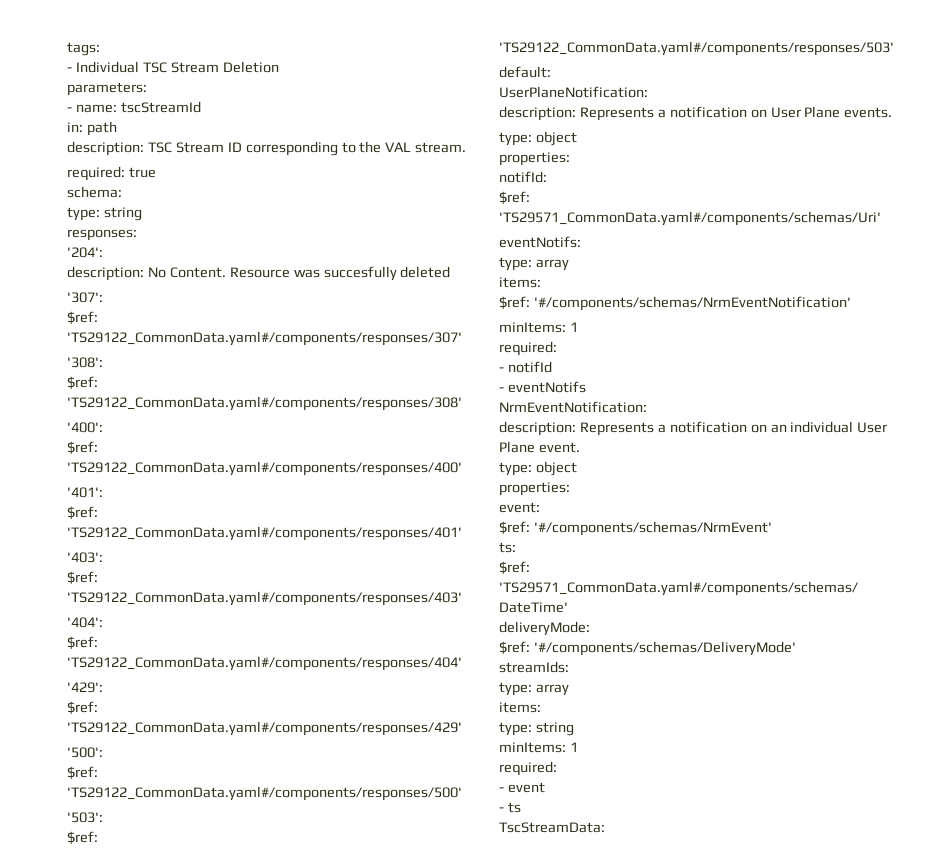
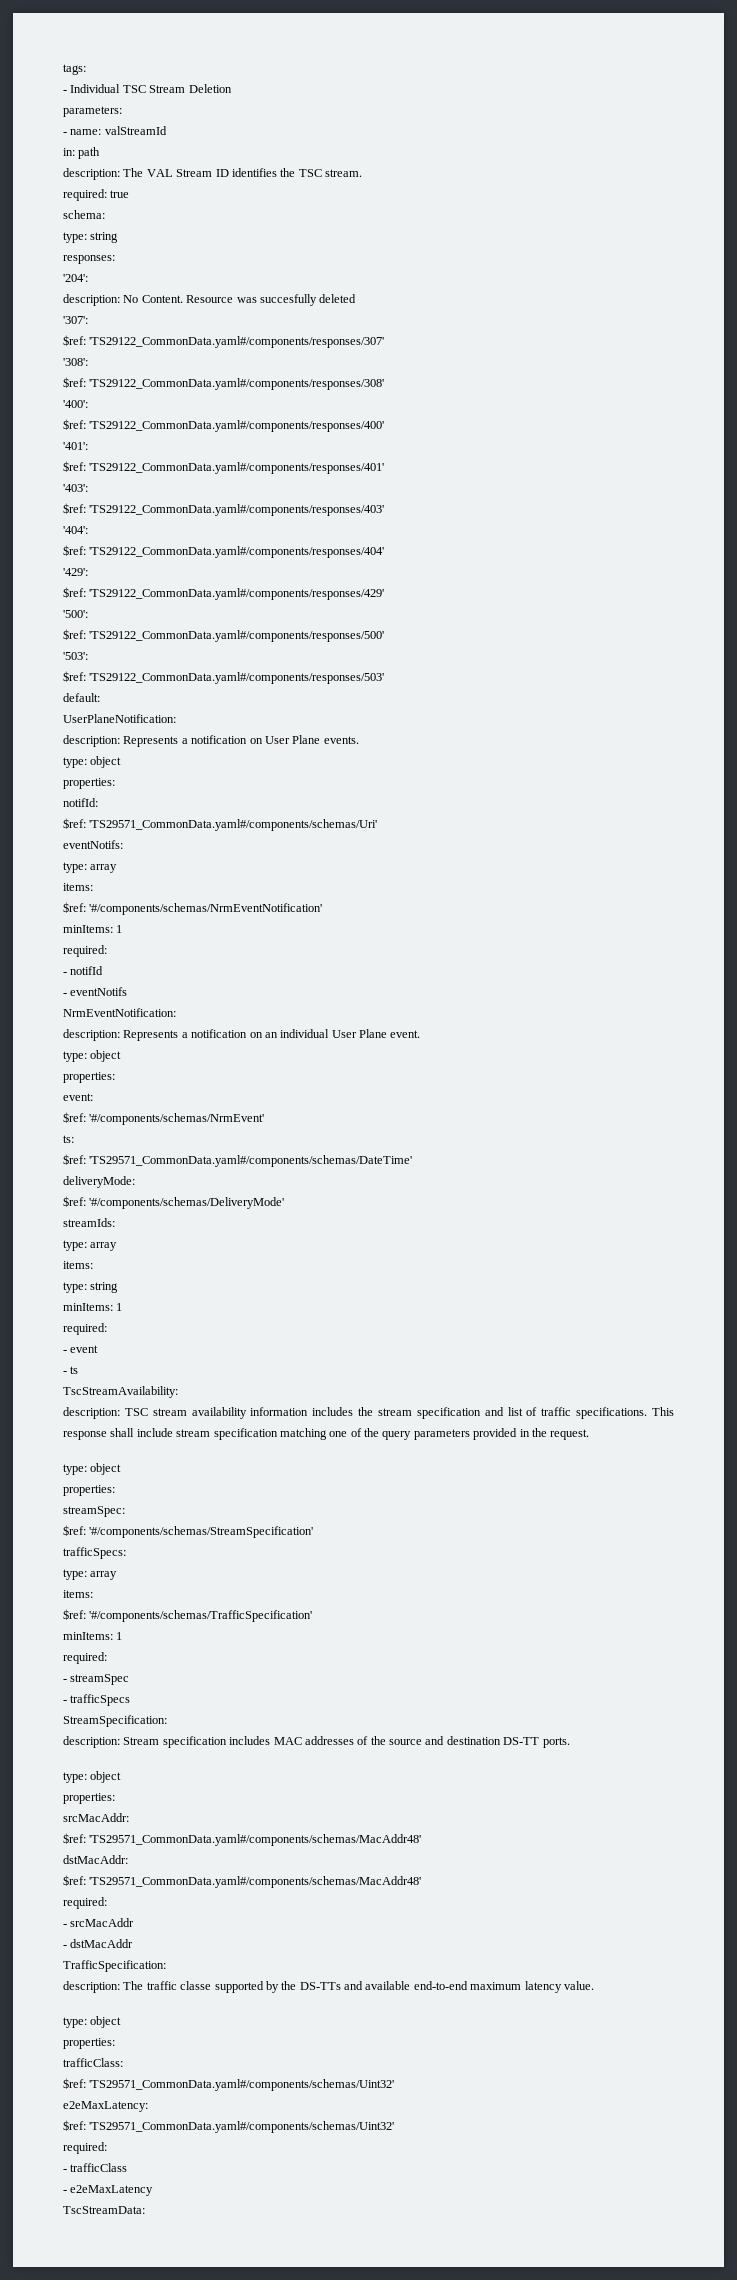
[120,101,201,113] tscStreamId -> [104,126,167,135] valStreamId
[147,141,412,156] TSC Stream ID corresponding to the VAL -> [123,168,322,177] The VAL Stream ID identifies the TSC
(521, 807) none -> [63,1386,178,1398] [63,1407,674,1419] [63,1428,590,1440] [63,1463,122,1475] [63,1485,115,1496] [63,1506,125,1517] [63,1525,314,1538] [63,1547,126,1559] [63,1569,118,1580] [63,1590,93,1598] [63,1609,313,1622] [63,1632,123,1640] [63,1652,107,1664] [63,1674,130,1685] [63,1694,131,1706] [63,1715,167,1727] [63,1736,570,1748] [63,1771,122,1783] [63,1793,115,1804] [63,1813,129,1822] [63,1833,422,1846] [63,1855,128,1864] [63,1875,422,1888] [63,1897,107,1909] [63,1918,135,1927] [63,1939,134,1948] [63,1960,166,1972] [63,1981,594,1993] [63,2016,122,2028] [63,2038,115,2049] [63,2058,123,2067] [63,2078,395,2091] [63,2101,148,2112] [63,2120,395,2133] [63,2142,107,2154] [63,2163,128,2172] [63,2185,154,2196] // TscStreamAvailability: // description: TSC stream availability information includes the stream specification and list of traffic specifications. This response shall include stream specification matching one of the query parameters provided in the request. // type: object // properties: // streamSpec: // $ref: '#/components/schemas/StreamSpecification' // trafficSpecs: // type: array // items: // $ref: '#/components/schemas/TrafficSpecification' // minItems: 1 // required: // - streamSpec // - trafficSpecs // StreamSpecification: // description: Stream specification includes MAC addresses of the source and destination DS-TT ports. // type: object // properties: // srcMacAddr: // $ref: 'TS29571_CommonData.yaml#/components/schemas/MacAddr48' // dstMacAddr: // $ref: 'TS29571_CommonData.yaml#/components/schemas/MacAddr48' // required: // - srcMacAddr // - dstMacAddr // TrafficSpecification: // description: The traffic classe supported by the DS-TTs and available end-to-end maximum latency value. // type: object // properties: // trafficClass: // $ref: 'TS29571_CommonData.yaml#/components/schemas/Uint32' // e2eMaxLatency: // $ref: 'TS29571_CommonData.yaml#/components/schemas/Uint32' // required: // - trafficClass // - e2eMaxLatency

